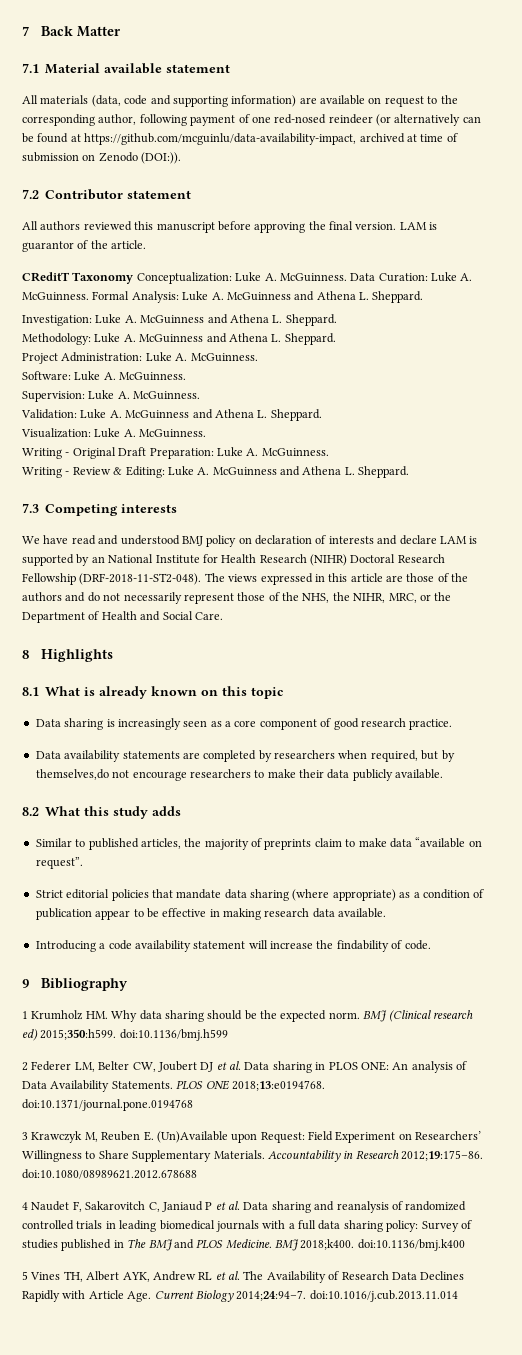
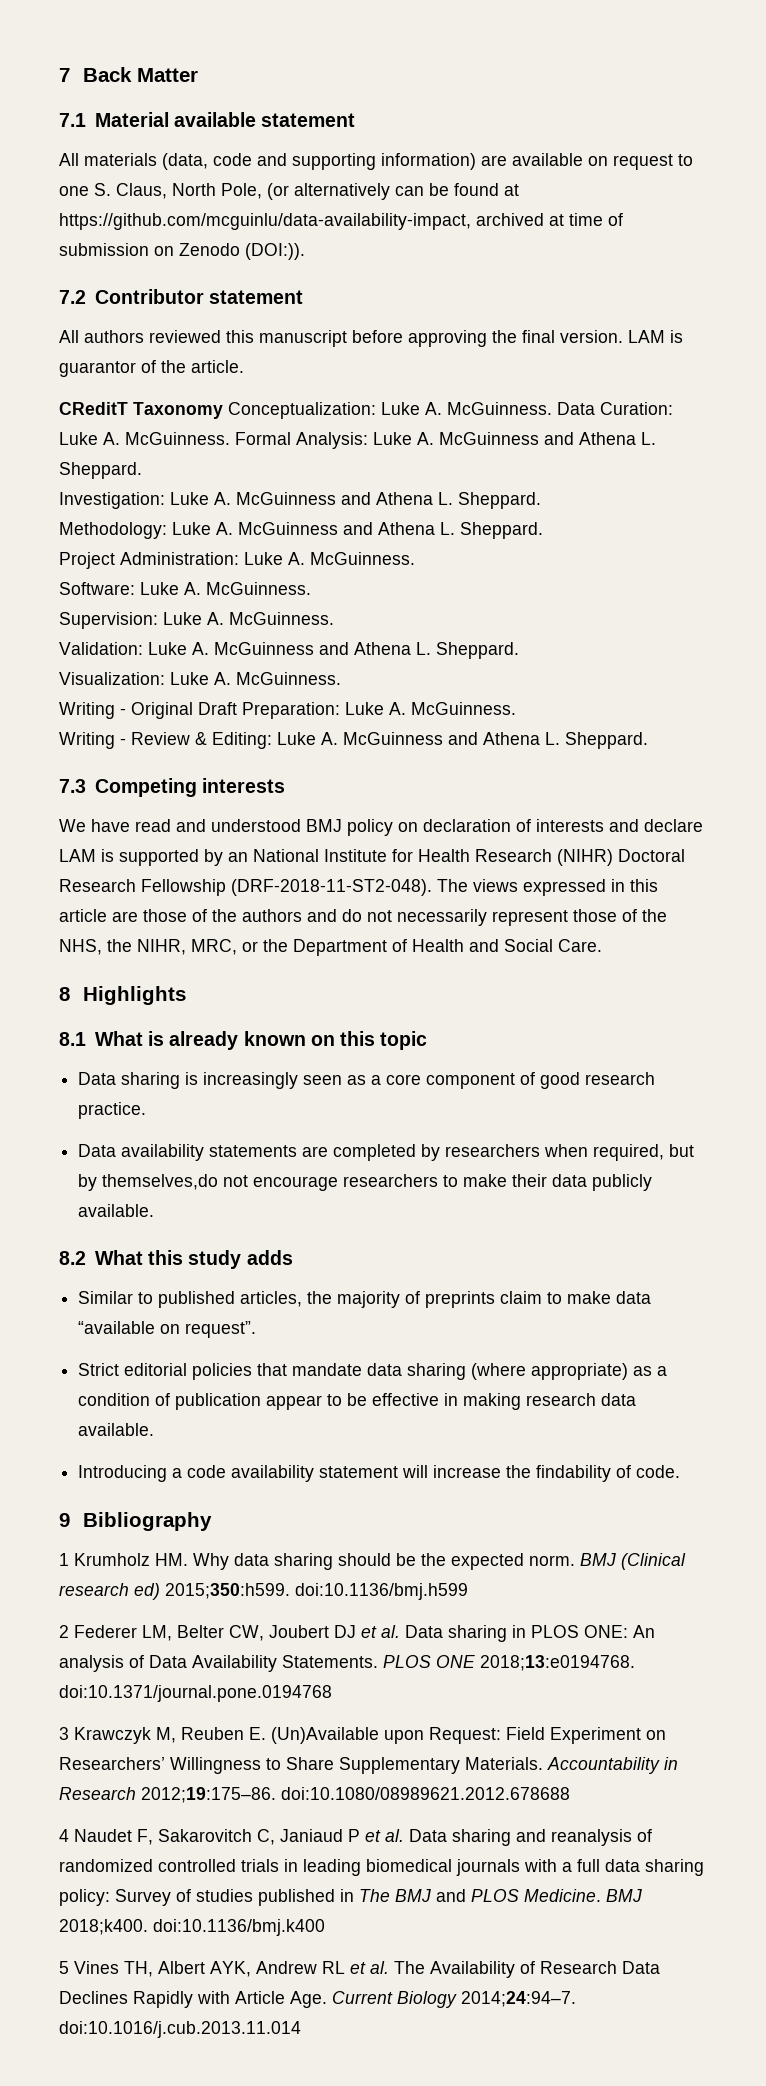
[440,95,458,104] [22,114,373,126] the corresponding author, following payment of one red-nosed reindeer -> [59,183,262,199] one S. Claus, North Pole,

